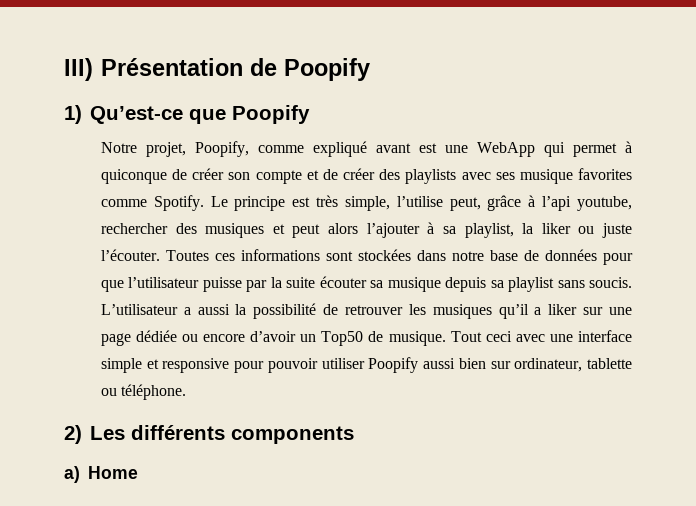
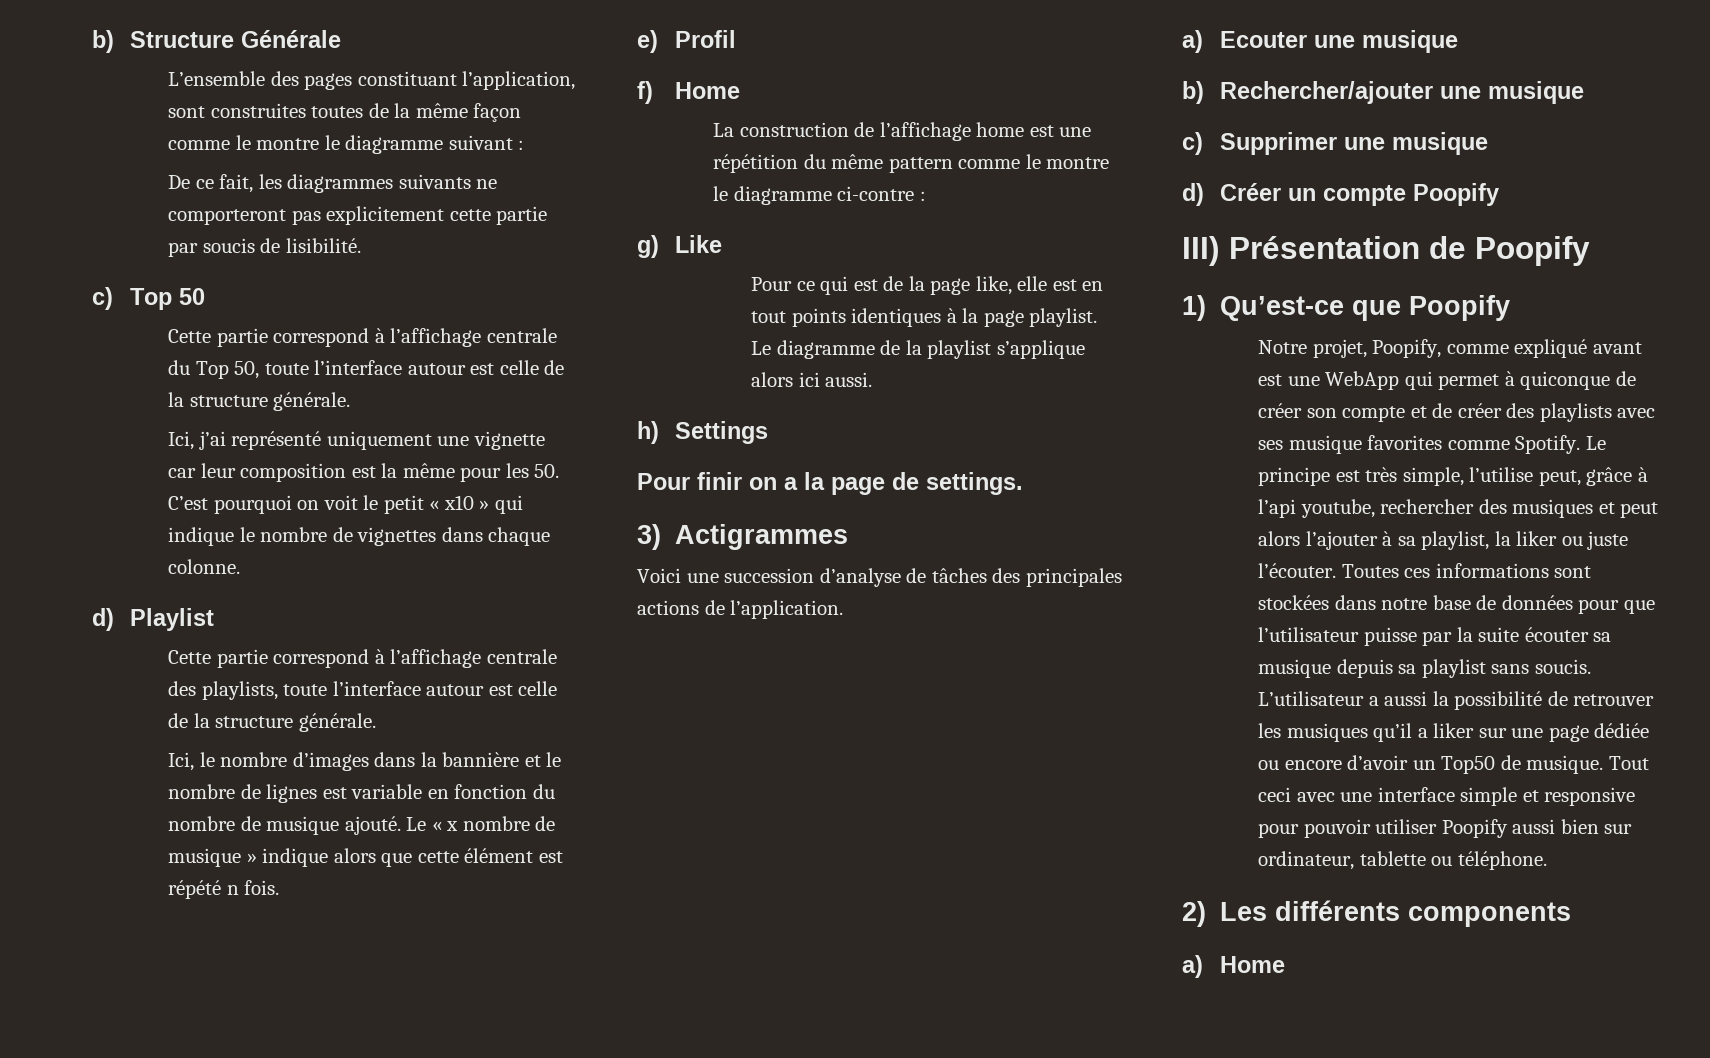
(64, 69) none -> [92,30,342,53] [168,71,576,90] [168,103,522,122] [168,135,525,154] [168,174,498,193] [168,206,548,225] [168,238,361,257] [92,287,206,310] [168,328,557,347] [168,360,565,379] [168,392,351,411] [168,431,545,450] [168,463,560,482] [168,495,523,514] [168,527,551,546] [168,559,241,574] [92,608,215,631] [168,649,557,668] [168,681,558,700] [168,713,376,732] [168,752,562,771] [168,784,555,803] [168,816,556,835] [168,848,563,867] [168,880,280,899] [637,30,737,53] [637,81,741,104] [713,122,1092,141] [713,154,1110,173] [713,186,926,205] [637,235,723,258] [751,276,1104,295] [751,308,1098,327] [751,340,1085,359] [751,372,873,387] [637,421,769,444] [637,472,1023,495] [637,524,849,550] [637,568,1122,587] [637,600,844,619] [1182,30,1459,53] [1182,81,1585,104] [1182,132,1489,155] [1182,183,1500,206] b) Structure Générale // L’ensemble des pages constituant l’application, sont construites toutes de la même façon comme le montre le diagramme suivant : // De ce fait, les diagrammes suivants ne comporteront pas explicitement cette partie par soucis de lisibilité. // c) Top 50 // Cette partie correspond à l’affichage centrale du Top 50, toute l’interface autour est celle de la structure générale. // Ici, j’ai représenté uniquement une vignette car leur composition est la même pour les 50. C’est pourquoi on voit le petit « x10 » qui indique le nombre de vignettes dans chaque colonne. // d) Playlist // Cette partie correspond à l’affichage centrale des playlists, toute l’interface autour est celle de la structure générale. // Ici, le nombre d’images dans la bannière et le nombre de lignes est variable en fonction du nombre de musique ajouté. Le « x nombre de musique » indique alors que cette élément est répété n fois. // e) Profil // f) Home // La construction de l’affichage home est une répétition du même pattern comme le montre le diagramme ci-contre : // g) Like // Pour ce qui est de la page like, elle est en tout points identiques à la page playlist. Le diagramme de la playlist s’applique alors ici aussi. // h) Settings // Pour finir on a la page de settings. // 3) Actigrammes // Voici une succession d’analyse de tâches des principales actions de l’application. // a) Ecouter une musique // b) Rechercher/ajouter une musique // c) Supprimer une musique // d) Créer un compte Poopify //

